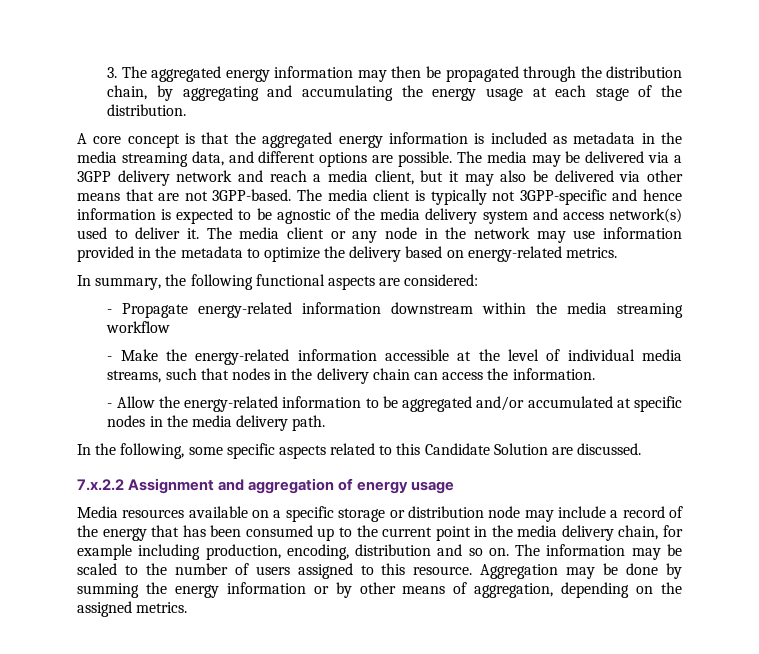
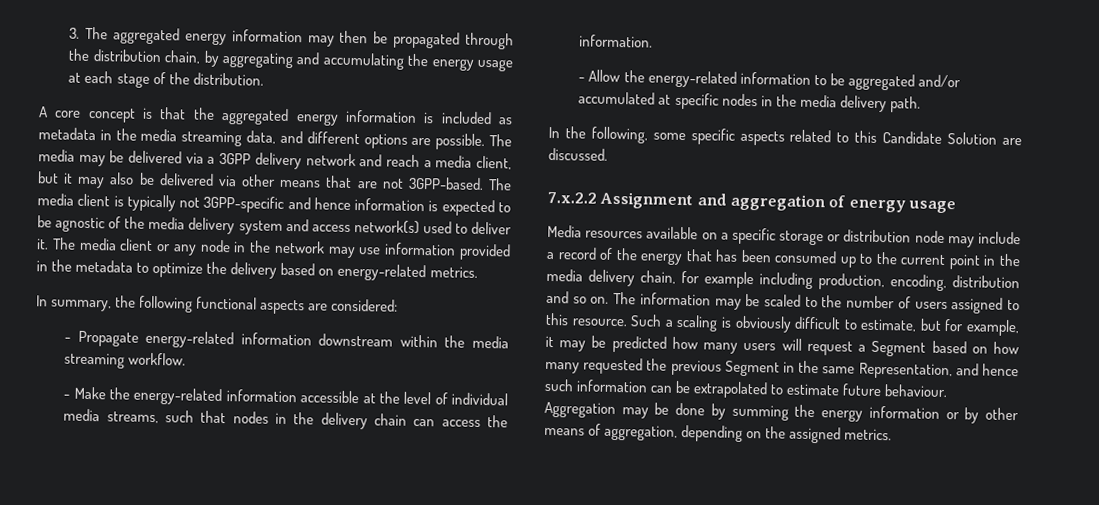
[106,321,171,333] workflow -> [128,352,187,366] workflow.
(473, 570) none -> [630,314,1020,337] [545,335,1019,357] [545,357,1019,380] [544,378,949,399] Such a scaling is obviously difficult to estimate, but for example, it may be predicted how many users will request a Segment based on how many requested the previous Segment in the same Representation, and hence such information can be extrapolated to estimate future behaviour.

